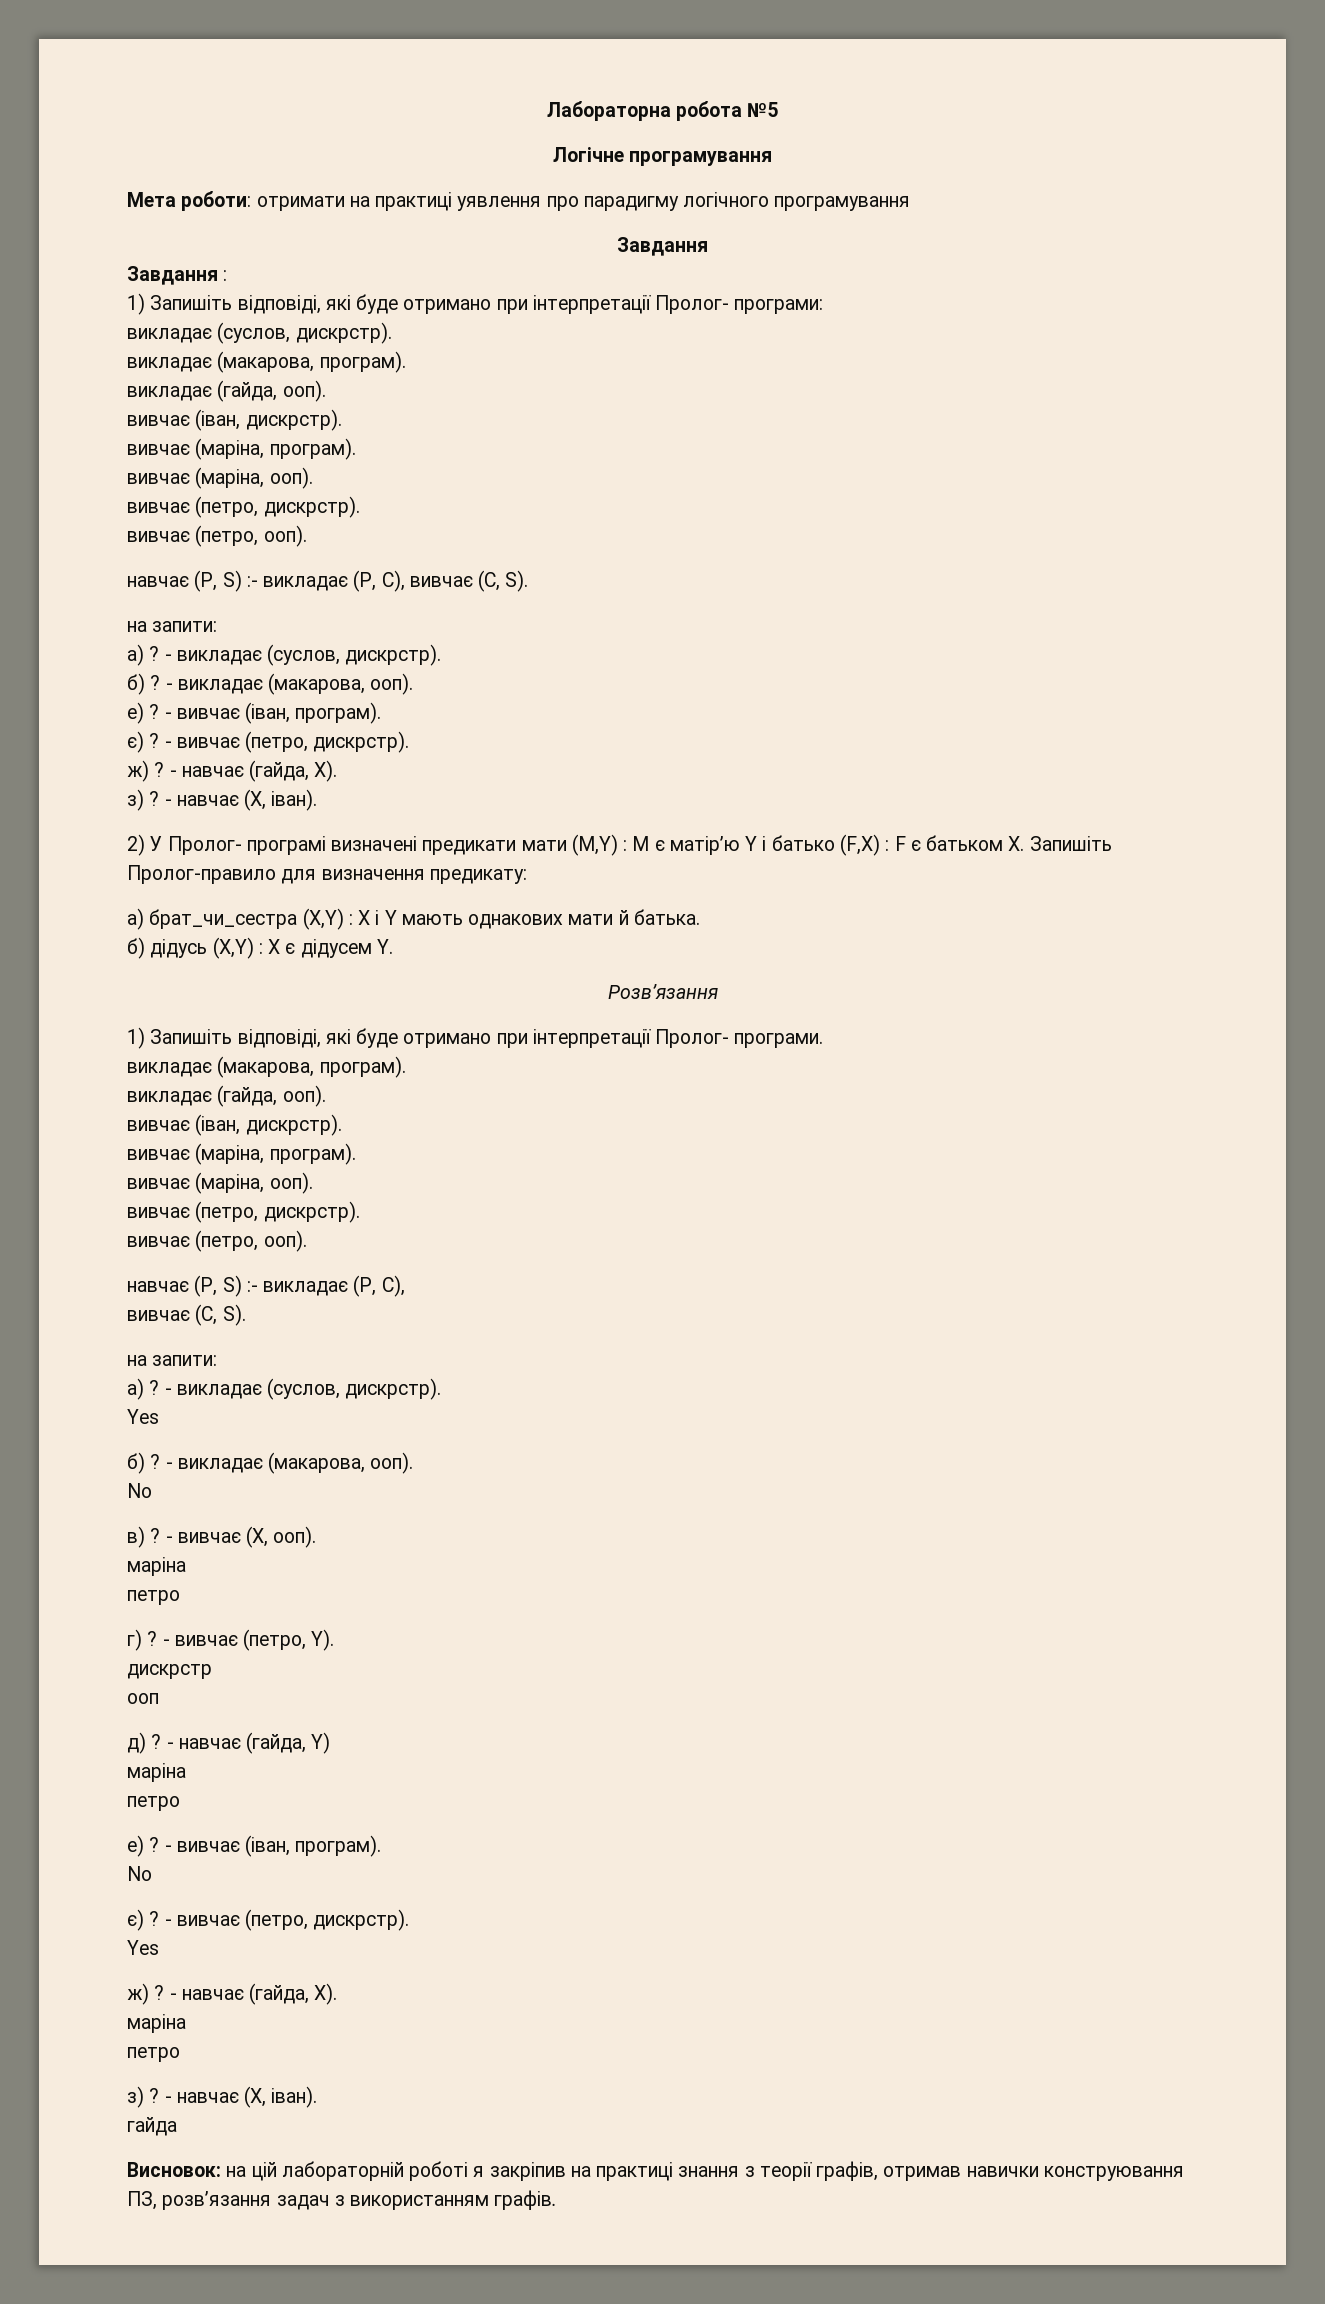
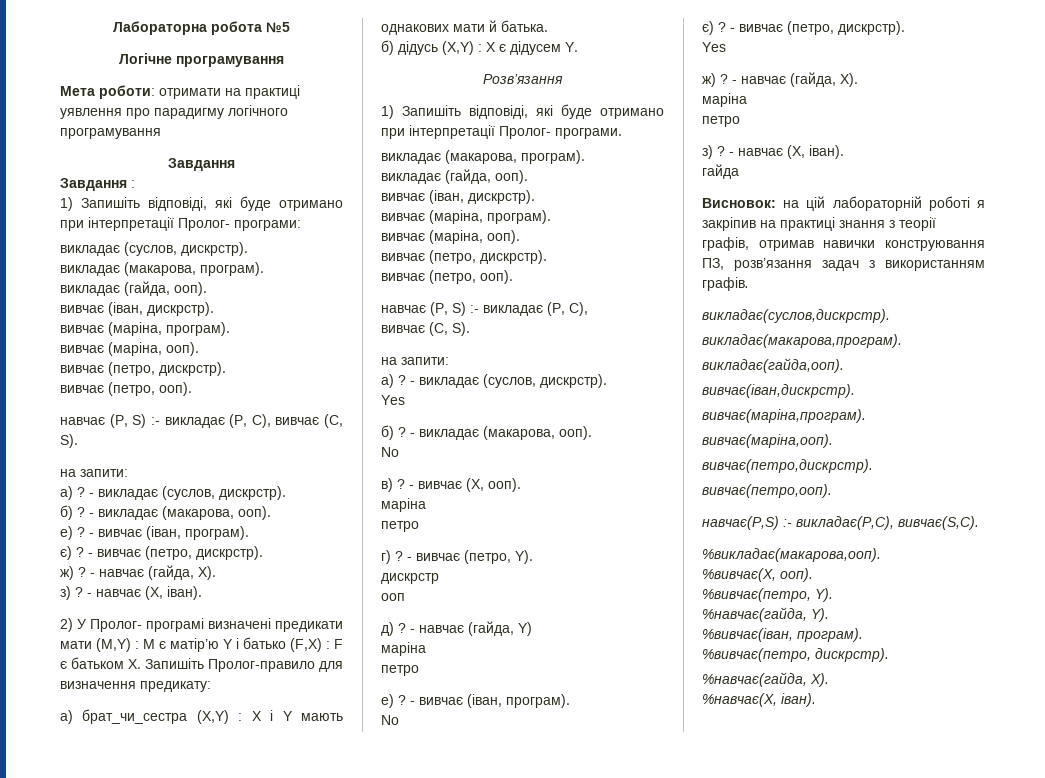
(558, 2200) none -> [702,309,890,323] [702,334,902,348] [702,358,844,373] [702,384,855,398] [702,409,866,423] [702,434,833,448] [702,459,873,473] [702,484,832,498] [702,516,979,530] [702,548,881,562] [702,568,813,582] [702,588,833,602] [702,607,829,622] [702,628,863,642] [702,648,889,662] [702,672,829,687] [702,693,816,707] // викладає(суслов,дискрстр). // викладає(макарова,програм). // викладає(гайда,ооп). // вивчає(іван,дискрстр). // вивчає(маріна,програм). // вивчає(маріна,ооп). // вивчає(петро,дискрстр). // вивчає(петро,ооп). // навчає(P,S) :- викладає(P,C), вивчає(S,C). // %викладає(макарова,ооп). // %вивчає(X, ооп). // %вивчає(петро, Y). // %навчає(гайда, Y). // %вивчає(іван, програм). // %вивчає(петро, дискрстр). // %навчає(гайда, X). // %навчає(X, іван).

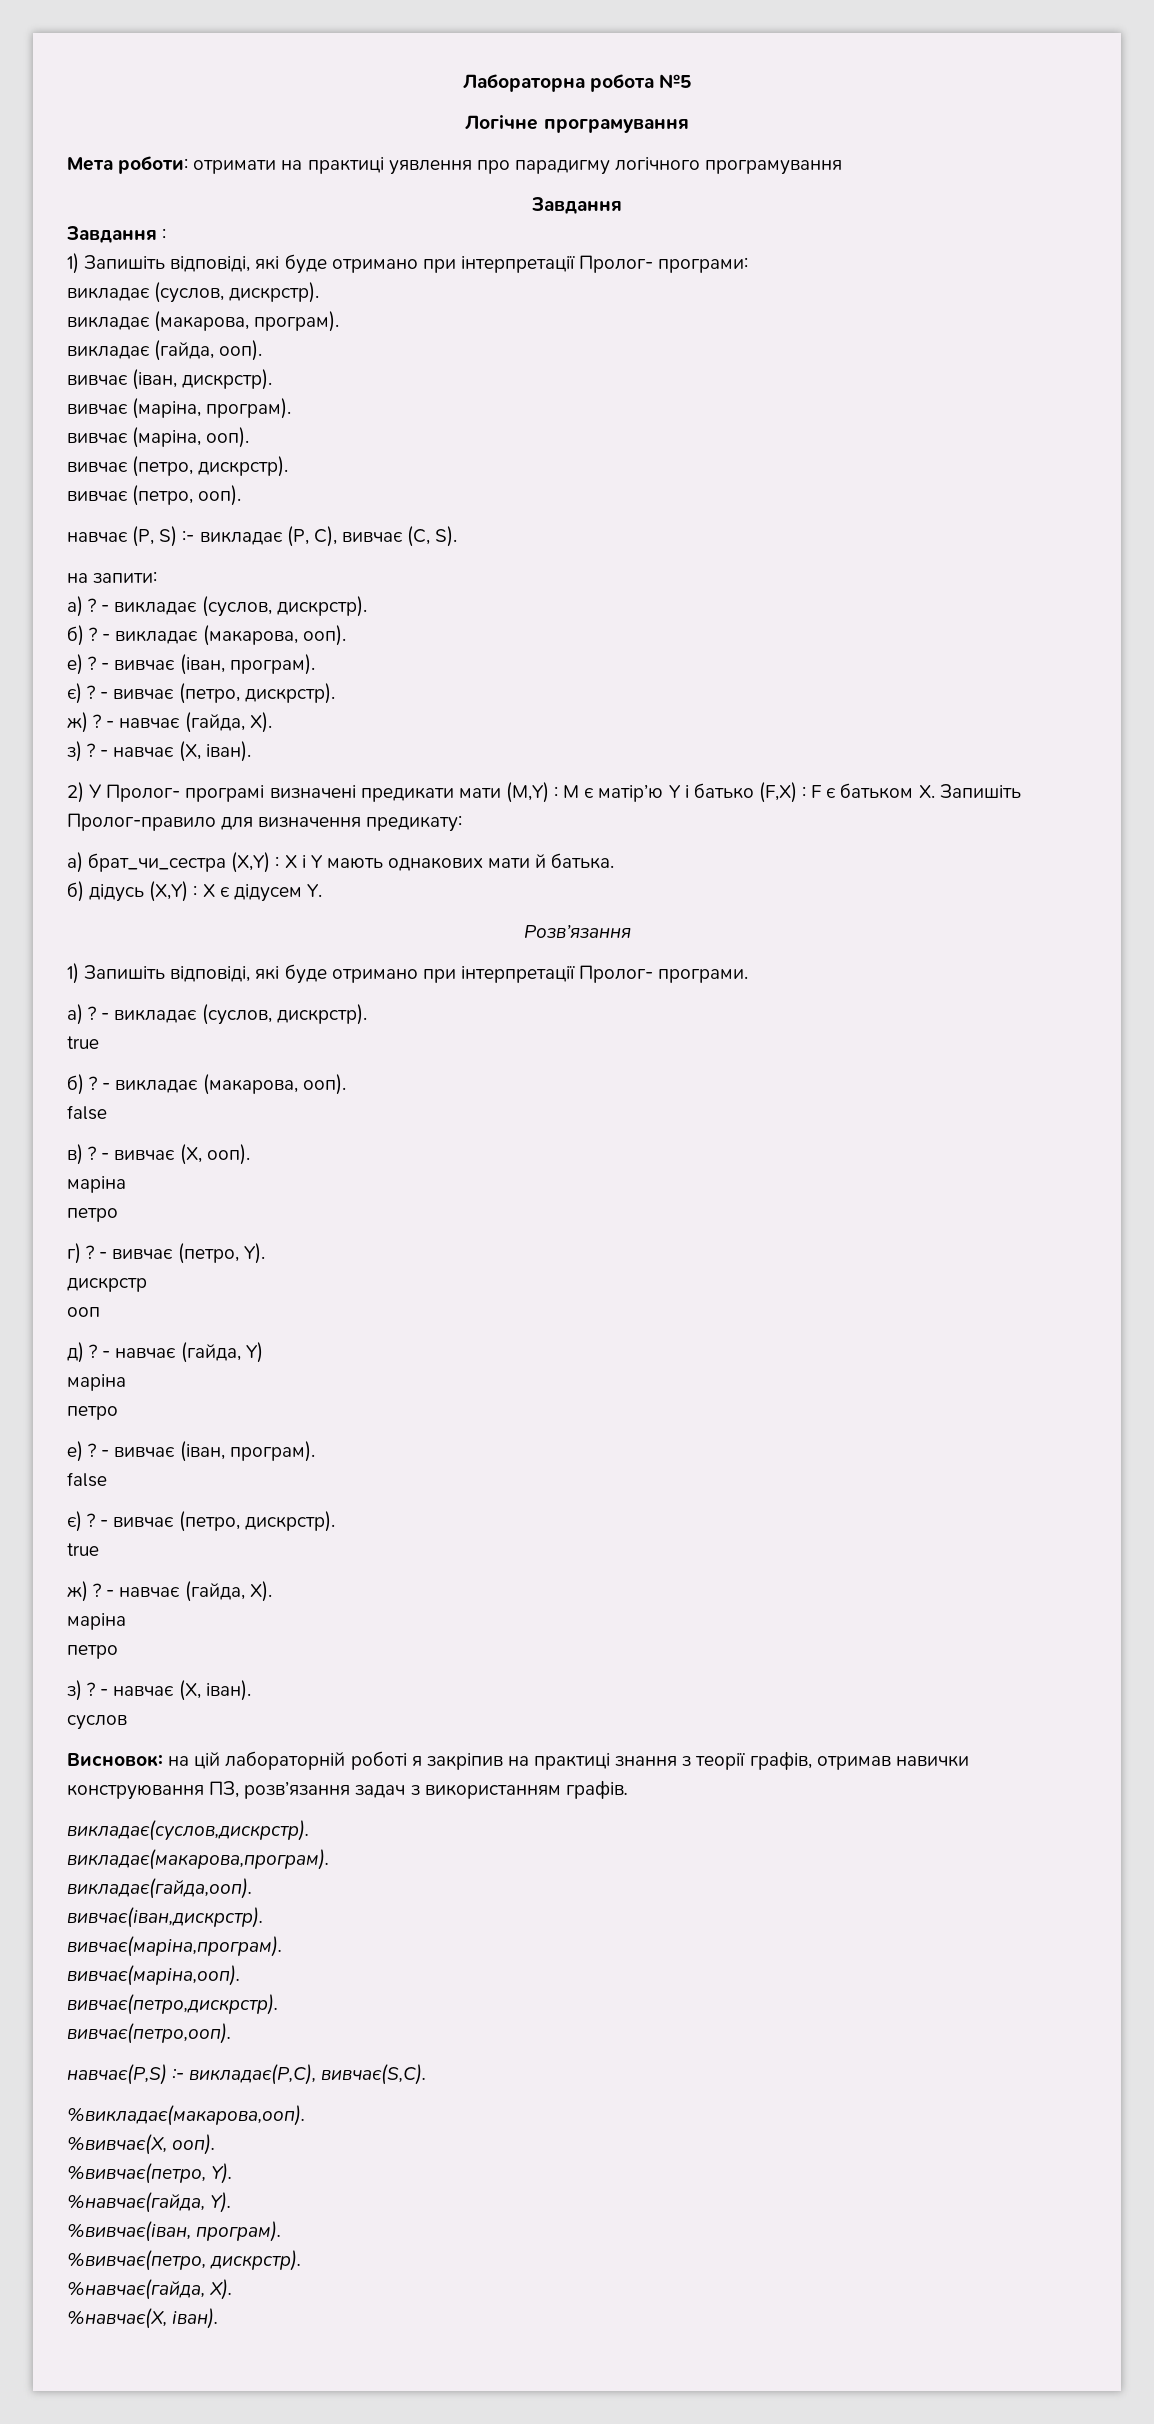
[381,150,585,164] [381,169,528,184] [381,190,535,204] [381,210,551,224] [381,230,520,244] [381,250,547,264] [381,270,513,284] [381,302,588,316] [381,322,470,336] [381,357,449,365] [381,374,607,388] [381,395,405,405] [381,425,592,440] [381,447,399,457] // викладає (макарова, програм). // викладає (гайда, ооп). // вивчає (іван, дискрстр). // вивчає (маріна, програм). // вивчає (маріна, ооп). // вивчає (петро, дискрстр). // вивчає (петро, ооп). // навчає (P, S) :- викладає (P, C), // вивчає (C, S). // на запити: // а) ? - викладає (суслов, дискрстр). // Yes // б) ? - викладає (макарова, ооп). // No -> [67,1004,367,1025] [67,1036,99,1049] [67,1074,346,1095] [67,1105,107,1120] // а) ? - викладає (суслов, дискрстр). // true // б) ? - викладає (макарова, ооп). // false
[381,715,399,725] [702,21,905,35] [702,42,726,52] No // є) ? - вивчає (петро, дискрстр). // Yes -> [67,1472,107,1487] [67,1511,335,1532] [67,1543,99,1556] false // є) ? - вивчає (петро, дискрстр). // true
[702,164,739,179] гайда -> [67,1715,127,1730] суслов

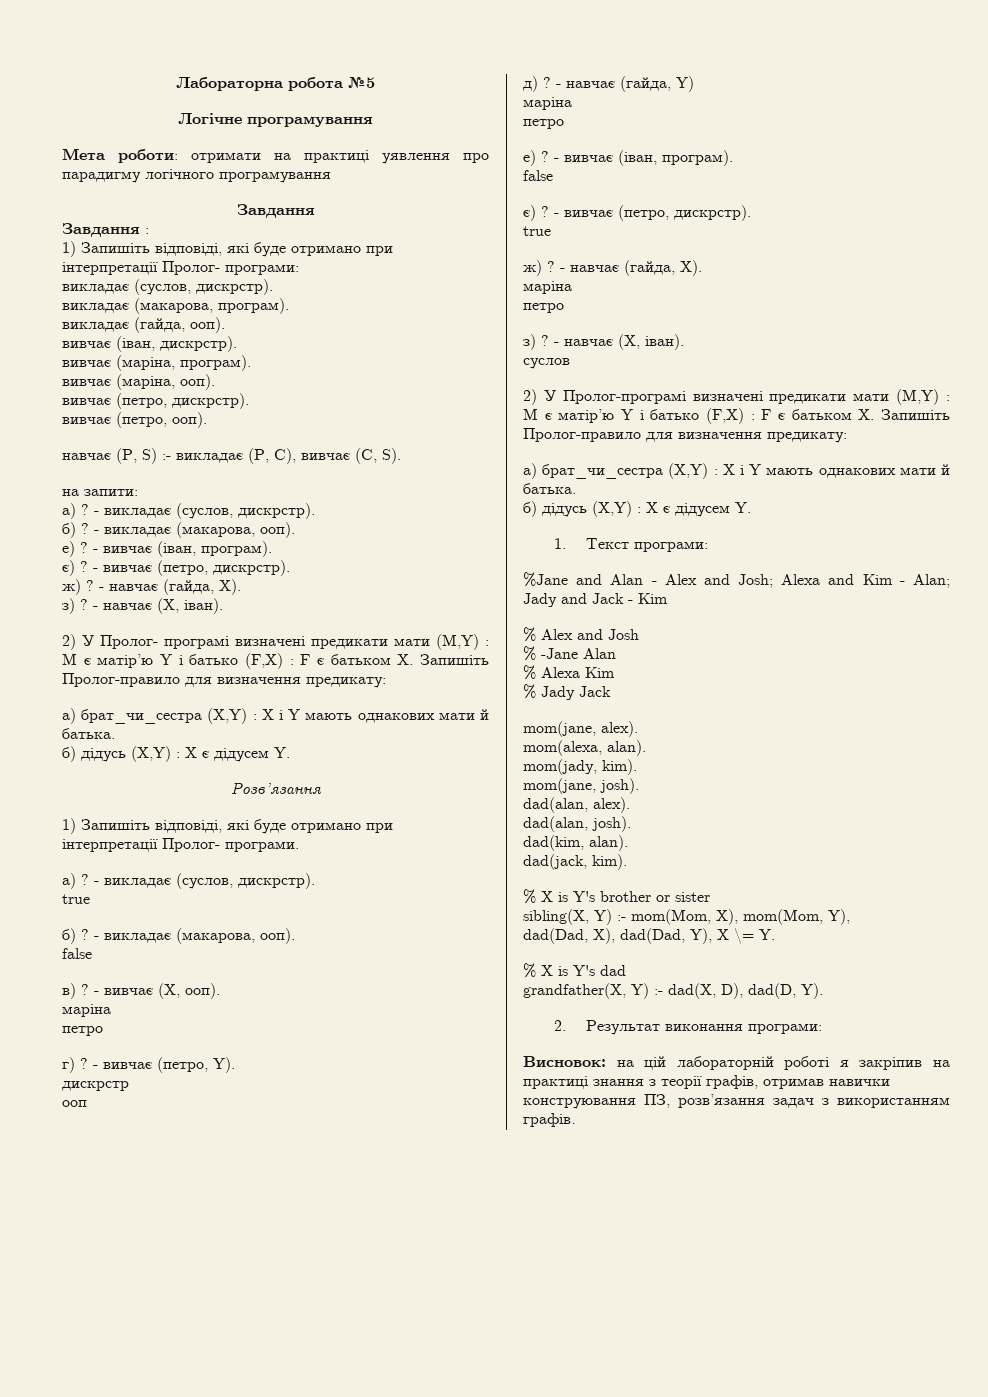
(127, 1722) none -> [523,389,950,405] [523,408,950,424] [523,428,847,443] [523,463,950,479] [523,483,576,494] [523,501,751,517] [554,538,708,552] [523,572,950,588] [523,593,668,607] [523,627,639,642] [523,646,616,661] [523,665,615,680] [523,684,611,700] [523,721,638,737] [523,740,646,756] [523,759,637,775] [523,778,639,794] [523,797,630,813] [523,816,631,832] [523,835,628,851] [523,854,627,870] [523,889,710,904] [523,909,850,925] [523,928,775,944] [523,963,626,978] [523,983,823,999] [554,1020,822,1035] // 2) У Пролог-програмі визначені предикати мати (M,Y) : M є матір’ю Y і батько (F,X) : F є батьком X. Запишіть Пролог-правило для визначення предикату: // а) брат_чи_сестра (X,Y) : X і Y мають однакових мати й батька. // б) дідусь (X,Y) : X є дідусем Y. // 1. Текст програми: // %Jane and Alan - Alex and Josh; Alexa and Kim - Alan; Jady and Jack - Kim // % Alex and Josh // % -Jane Alan // % Alexa Kim // % Jady Jack // mom(jane, alex). // mom(alexa, alan). // mom(jady, kim). // mom(jane, josh). // dad(alan, alex). // dad(alan, josh). // dad(kim, alan). // dad(jack, kim). // % X is Y's brother or sister // sibling(X, Y) :- mom(Mom, X), mom(Mom, Y), // dad(Dad, X), dad(Dad, Y), X \= Y. // % X is Y's dad // grandfather(X, Y) :- dad(X, D), dad(D, Y). // 2. Результат виконання програми:
[67,1820,309,1841] [67,1849,329,1870] [67,1878,252,1899] [67,1907,263,1928] [67,1936,282,1957] [67,1965,240,1986] [67,1994,278,2015] [67,2023,231,2044] [67,2064,427,2085] [67,2105,305,2126] [67,2134,216,2155] [67,2163,233,2184] [67,2192,232,2213] [67,2221,282,2242] [67,2250,302,2271] [67,2279,233,2300] [67,2308,219,2329] // викладає(суслов,дискрстр). // викладає(макарова,програм). // викладає(гайда,ооп). // вивчає(іван,дискрстр). // вивчає(маріна,програм). // вивчає(маріна,ооп). // вивчає(петро,дискрстр). // вивчає(петро,ооп). // навчає(P,S) :- викладає(P,C), вивчає(S,C). // %викладає(макарова,ооп). // %вивчає(X, ооп). // %вивчає(петро, Y). // %навчає(гайда, Y). // %вивчає(іван, програм). // %вивчає(петро, дискрстр). // %навчає(гайда, X). // %навчає(X, іван). -> (576, 1120) none

